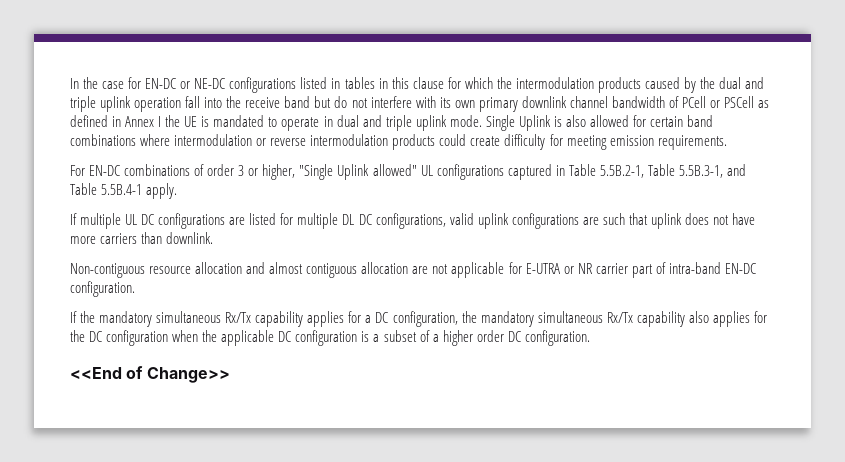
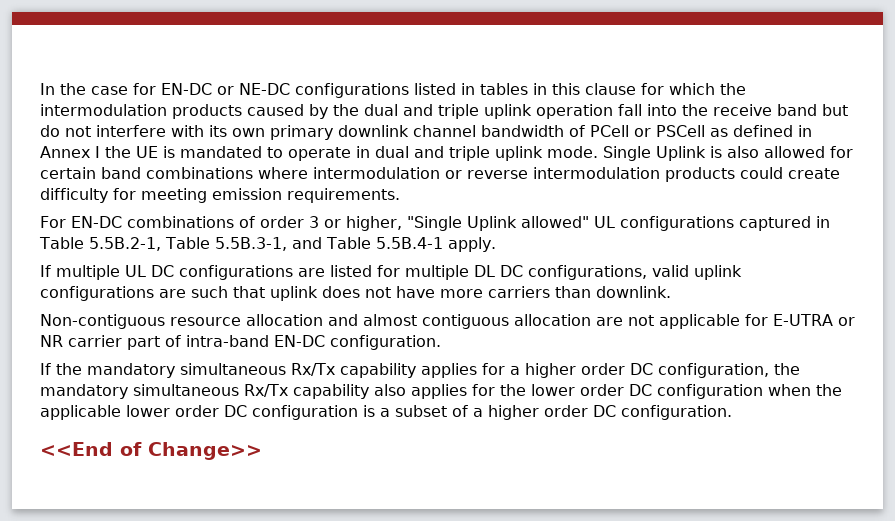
(372, 319) none -> [525,363,625,378] higher order
(85, 336) none -> [531,384,624,396] lower order
(275, 338) none -> [126,405,219,417] lower order

